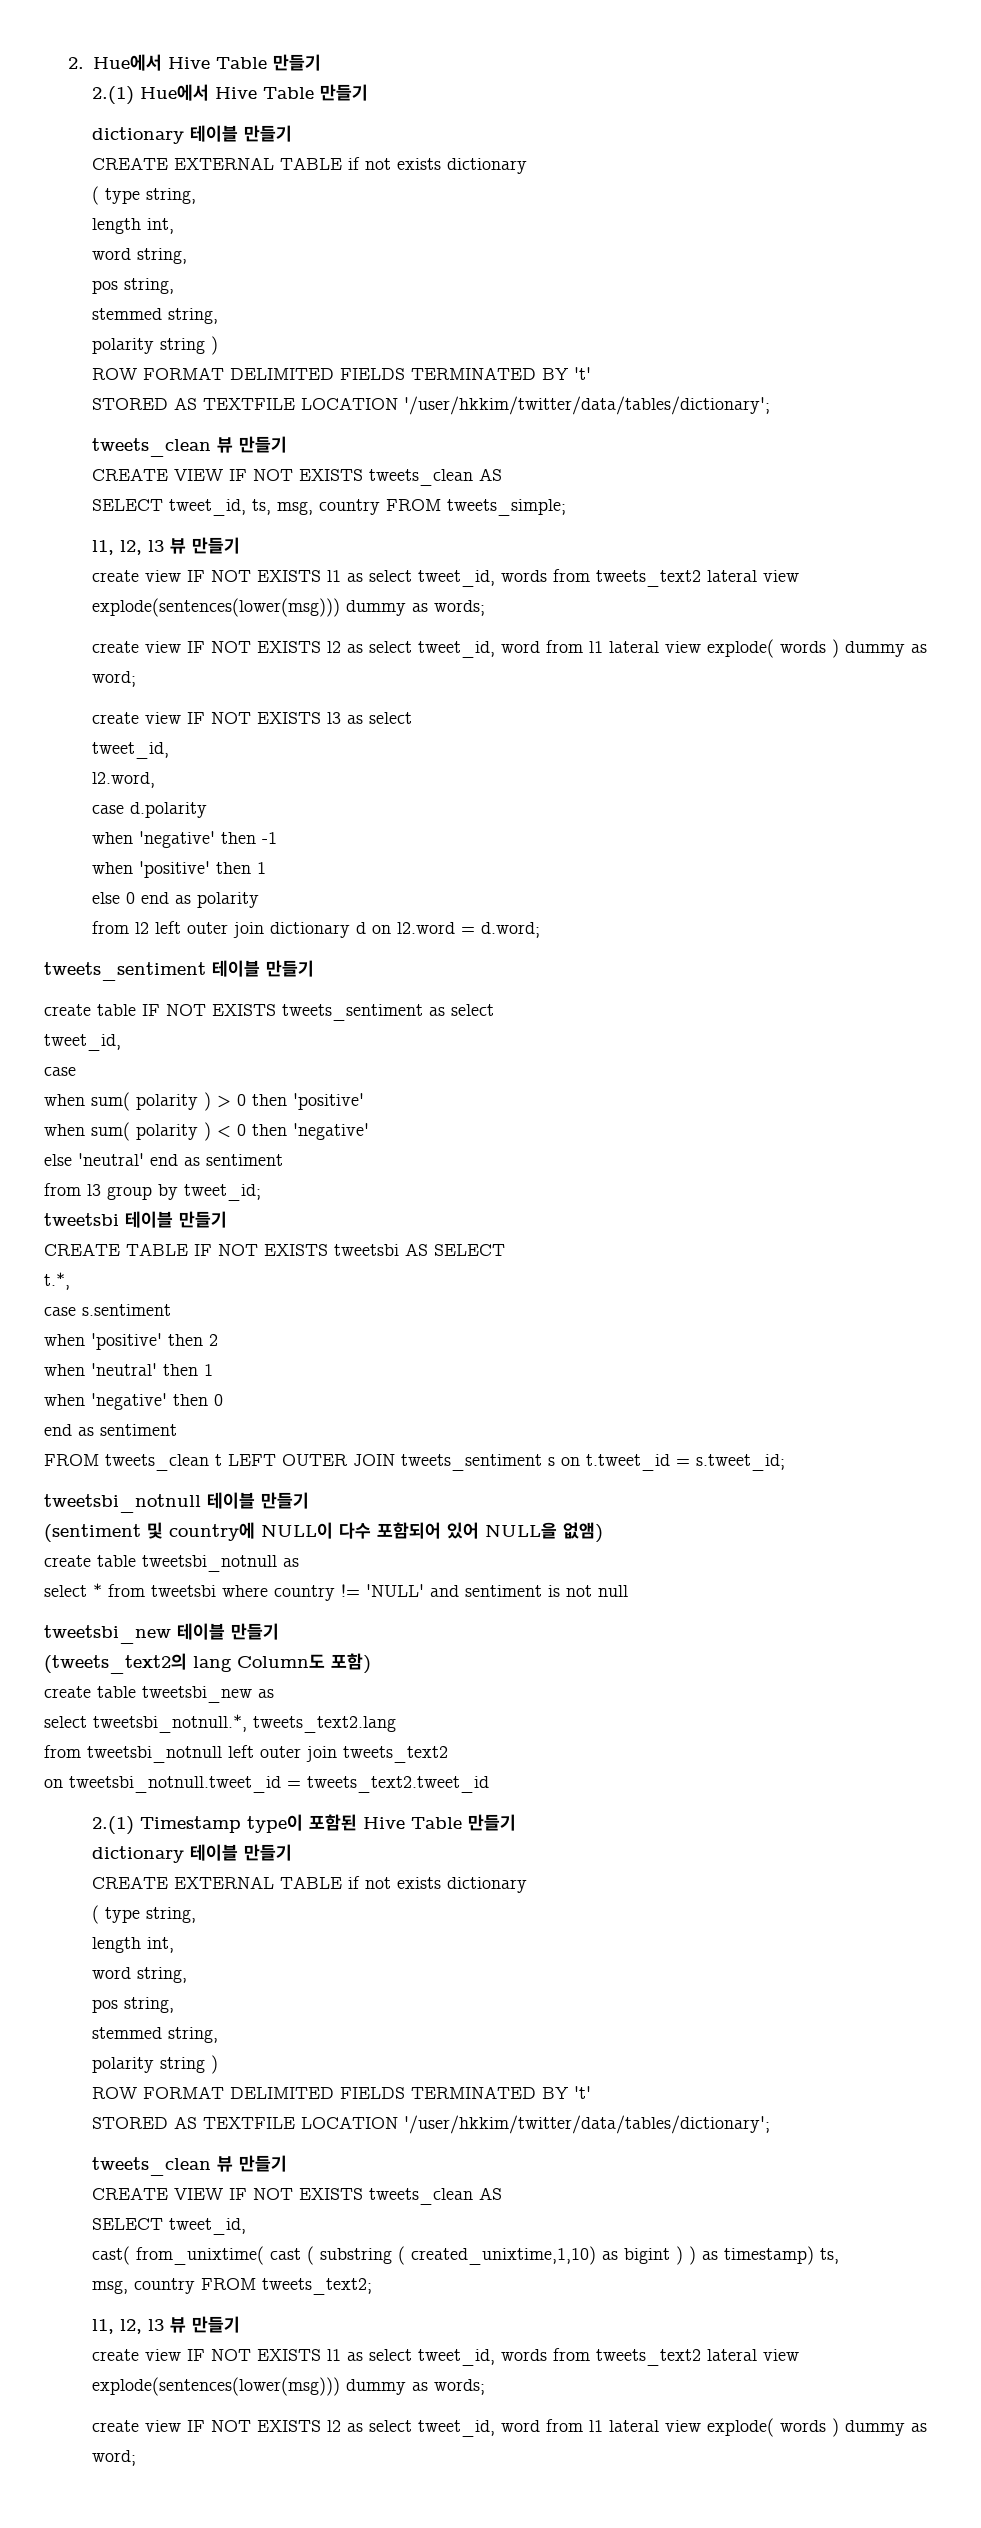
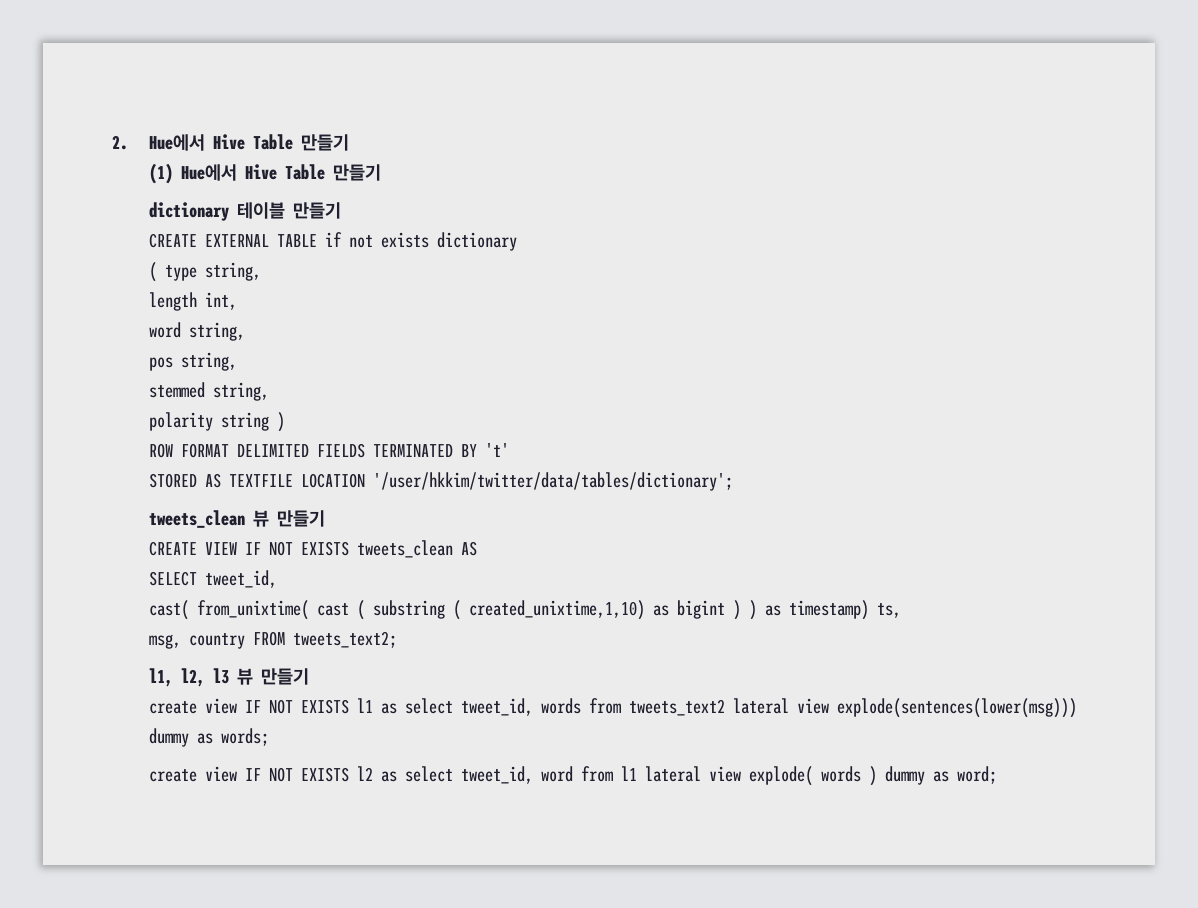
[92,86,135,105] 2.(1) -> [148,163,173,184] (1)
[92,499,567,516] [92,537,241,555] [92,569,800,587] [92,598,486,617] [92,639,928,658] [92,671,137,687] [92,712,413,724] [92,742,170,759] [92,772,156,788] [92,802,208,818] [92,831,278,848] [92,861,267,878] [92,892,260,908] [92,921,541,938] [44,960,314,981] [44,1004,494,1021] [44,1034,121,1051] [44,1067,76,1076] [44,1092,364,1111] [44,1122,369,1141] [44,1153,283,1166] [44,1183,261,1201] [44,1211,227,1228] [44,1243,505,1256] [44,1272,70,1290] [44,1304,171,1316] [44,1333,218,1350] [44,1363,213,1376] [44,1393,223,1410] [44,1424,177,1436] [44,1454,785,1471] [44,1492,309,1513] [44,1522,603,1543] [44,1555,299,1572] [44,1583,628,1601] [44,1623,279,1644] [44,1653,371,1674] [44,1686,274,1703] [44,1714,396,1733] [44,1745,448,1763] [44,1776,489,1793] [92,1814,517,1835] [92,1844,293,1863] [92,1876,528,1893] [92,1905,197,1924] [92,1937,175,1953] [92,1967,188,1983] [92,1997,175,2013] [92,2027,219,2043] [92,2055,219,2074] [92,2086,592,2099] [92,2115,771,2134] [92,2155,288,2176] [92,2187,503,2205] // SELECT tweet_id, ts, msg, country FROM tweets_simple; // l1, l2, l3 뷰 만들기 // create view IF NOT EXISTS l1 as select tweet_id, words from tweets_text2 lateral view explode(sentences(lower(msg))) dummy as words; // create view IF NOT EXISTS l2 as select tweet_id, word from l1 lateral view explode( words ) dummy as word; // create view IF NOT EXISTS l3 as select // tweet_id, // l2.word, // case d.polarity // when 'negative' then -1 // when 'positive' then 1 // else 0 end as polarity // from l2 left outer join dictionary d on l2.word = d.word; // tweets_sentiment 테이블 만들기 // create table IF NOT EXISTS tweets_sentiment as select // tweet_id, // case // when sum( polarity ) > 0 then 'positive' // when sum( polarity ) < 0 then 'negative' // else 'neutral' end as sentiment // from l3 group by tweet_id; // tweetsbi 테이블 만들기 // CREATE TABLE IF NOT EXISTS tweetsbi AS SELECT // t.*, // case s.sentiment // when 'positive' then 2 // when 'neutral' then 1 // when 'negative' then 0 // end as sentiment // FROM tweets_clean t LEFT OUTER JOIN tweets_sentiment s on t.tweet_id = s.tweet_id; // tweetsbi_notnull 테이블 만들기 // (sentiment 및 country에 NULL이 다수 포함되어 있어 NULL을 없앰) // create table tweetsbi_notnull as // select * from tweetsbi where country != 'NULL' and sentiment is not null // tweetsbi_new 테이블 만들기 // (tweets_text2의 lang Column도 포함) // create table tweetsbi_new as // select tweetsbi_notnull.*, tweets_text2.lang // from tweetsbi_notnull left outer join tweets_text2 // on tweetsbi_notnull.tweet_id = tweets_text2.tweet_id // 2.(1) Timestamp type이 포함된 Hive Table 만들기 // dictionary 테이블 만들기 // CREATE EXTERNAL TABLE if not exists dictionary // ( type string, // length int, // word string, // pos string, // stemmed string, // polarity string ) // ROW FORMAT DELIMITED FIELDS TERMINATED BY 't' // STORED AS TEXTFILE LOCATION '/user/hkkim/twitter/data/tables/dictionary'; // tweets_clean 뷰 만들기 // CREATE VIEW IF NOT EXISTS tweets_clean AS -> (477, 548) none

